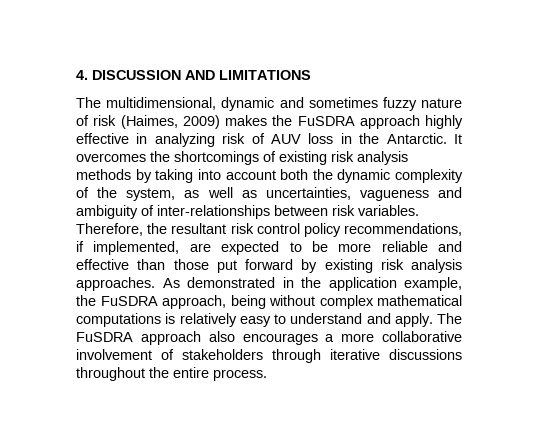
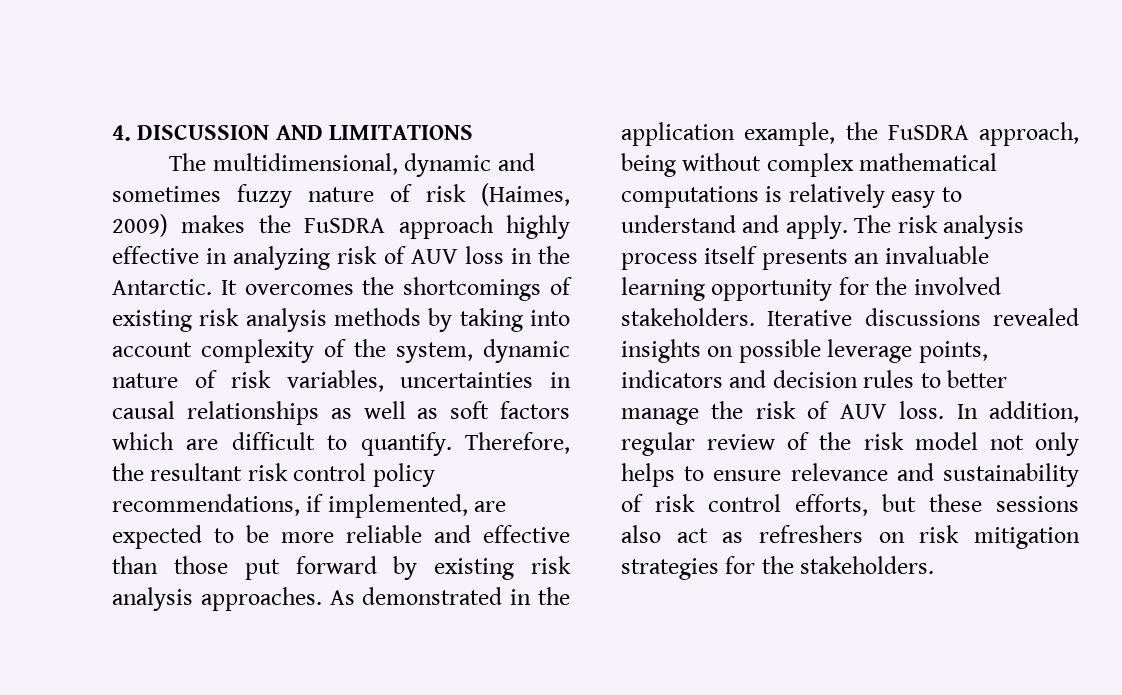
[280,169,391,183] both the dynamic -> (192, 349) none
[184,187,462,201] [76,205,419,219] as well as uncertainties, vagueness and ambiguity of inter-relationships between risk variables. -> [483,339,570,363] [112,370,571,392] [112,401,570,425] [112,432,452,456] dynamic nature of risk variables, uncertainties in causal relationships as well as soft factors which are difficult to quantify.
[76,331,462,345] [76,349,462,363] [76,367,267,381] FuSDRA approach also encourages a more collaborative involvement of stakeholders through iterative discussions throughout the entire process. -> [897,215,1025,239] [621,246,989,270] [621,277,1001,301] [621,308,1079,326] [621,339,988,363] [621,370,1008,388] [621,401,1079,425] [621,432,1079,456] [621,463,1079,487] [621,494,1079,516] [621,525,1080,549] [621,556,935,580] risk analysis process itself presents an invaluable learning opportunity for the involved stakeholders. Iterative discussions revealed insights on possible leverage points, indicators and decision rules to better manage the risk of AUV loss. In addition, regular review of the risk model not only helps to ensure relevance and sustainability of risk control efforts, but these sessions also act as refreshers on risk mitigation strategies for the stakeholders.

